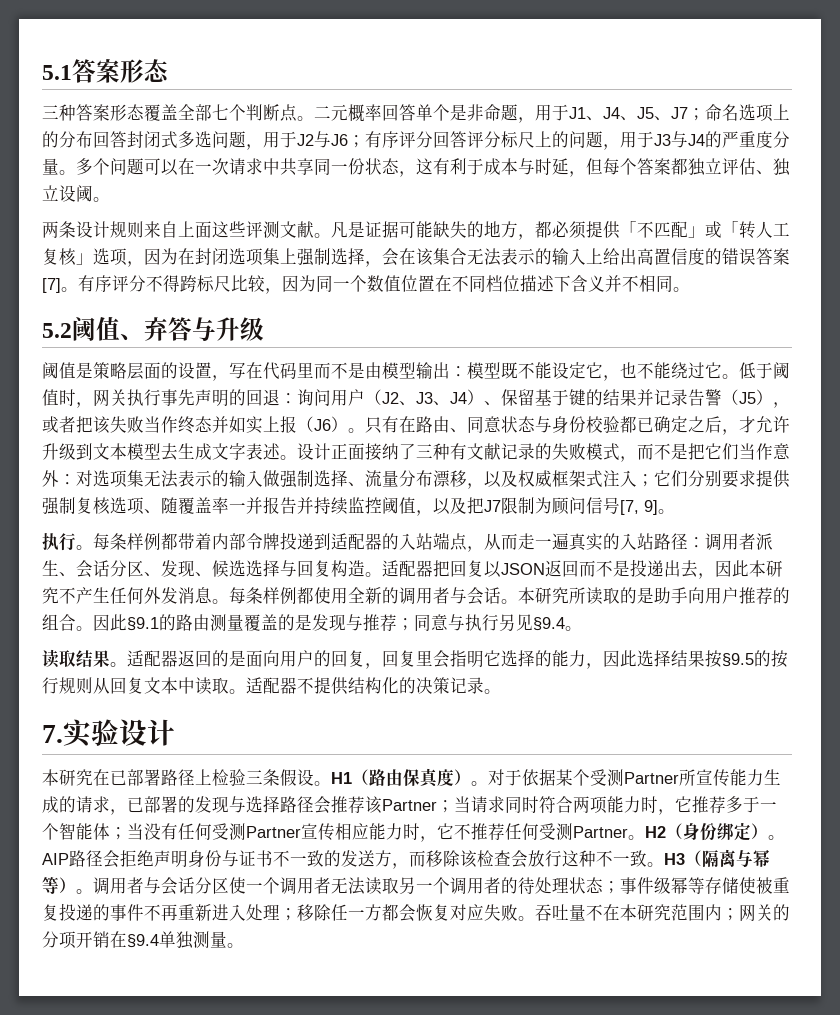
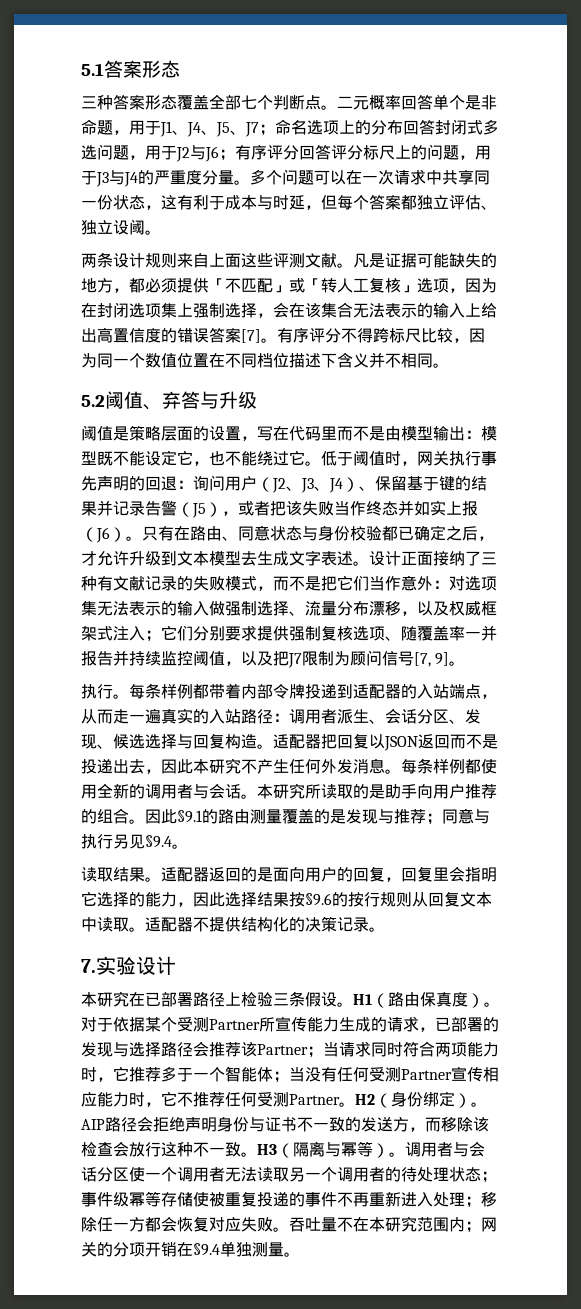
[722,653,754,667] §9.5 -> [305,893,332,906] §9.6

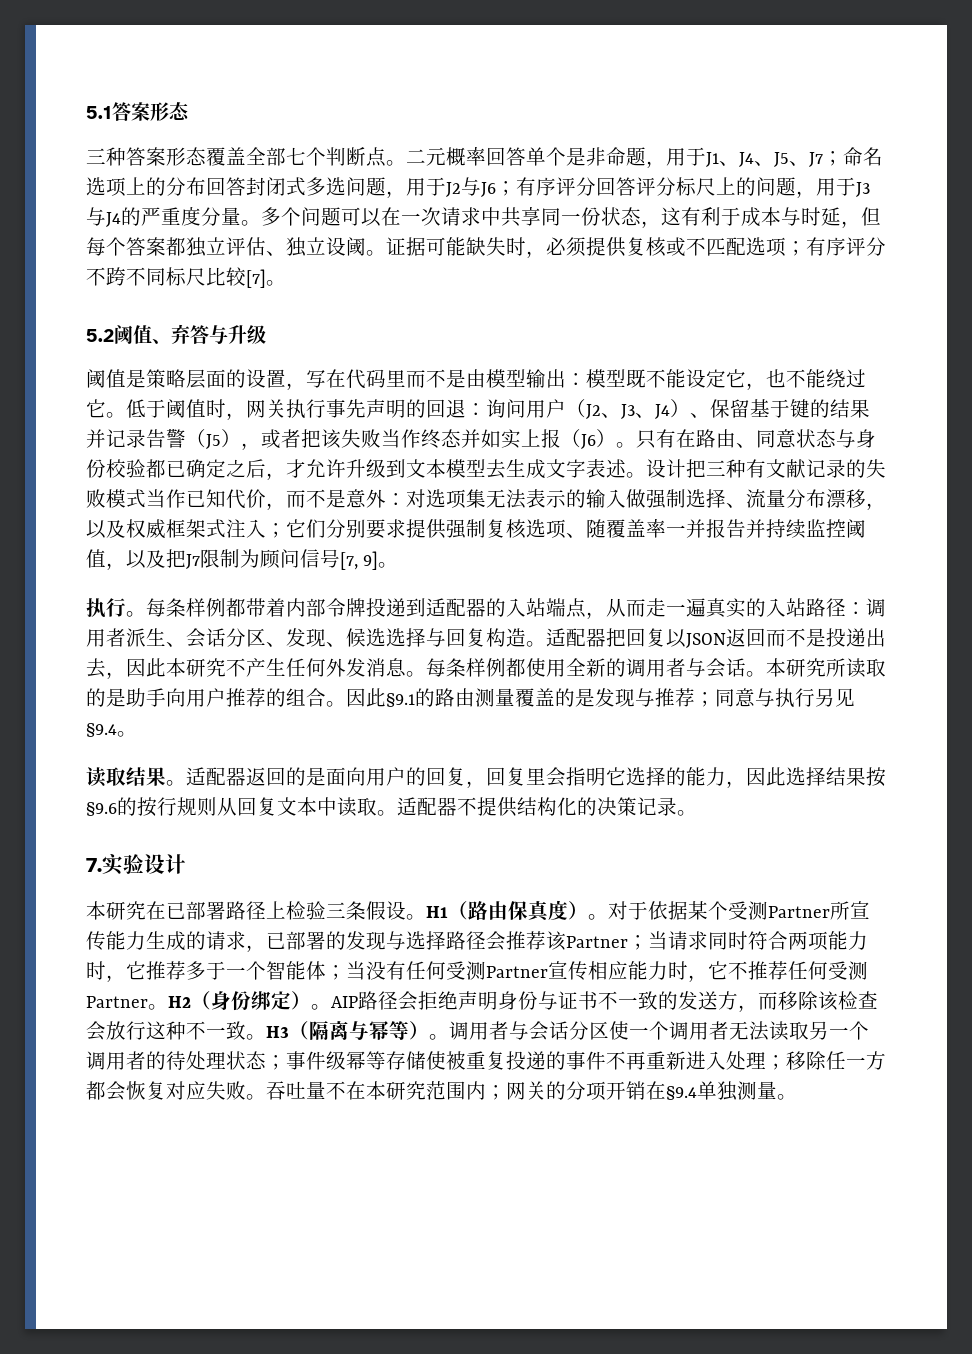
[81,252,497,268] [81,278,497,293] [81,302,497,318] [81,327,277,343] // 两条设计规则来自上面这些评测文献。凡是证据可能缺失的地方，都必须提供「不匹配」或「转人工复核」选项，因为在封闭选项集上强制选择，会在该集合无法表示的输入上给出高置信度的错误答案[7]。 -> [386,237,806,258] 证据可能缺失时，必须提供复核或不匹配选项；
[357,328,389,343] 得跨 -> [106,267,166,286] 跨不同
[453,328,485,343] [81,352,433,368] ，因为同一个数值位置在不同档位描述下含义并不相同 -> [246,269,266,288] [7]
[401,551,481,566] 正面接纳了 -> [686,459,706,478] 把
[257,575,401,591] ，而不是把它们当作 -> [146,489,346,510] 当作已知代价，而不是

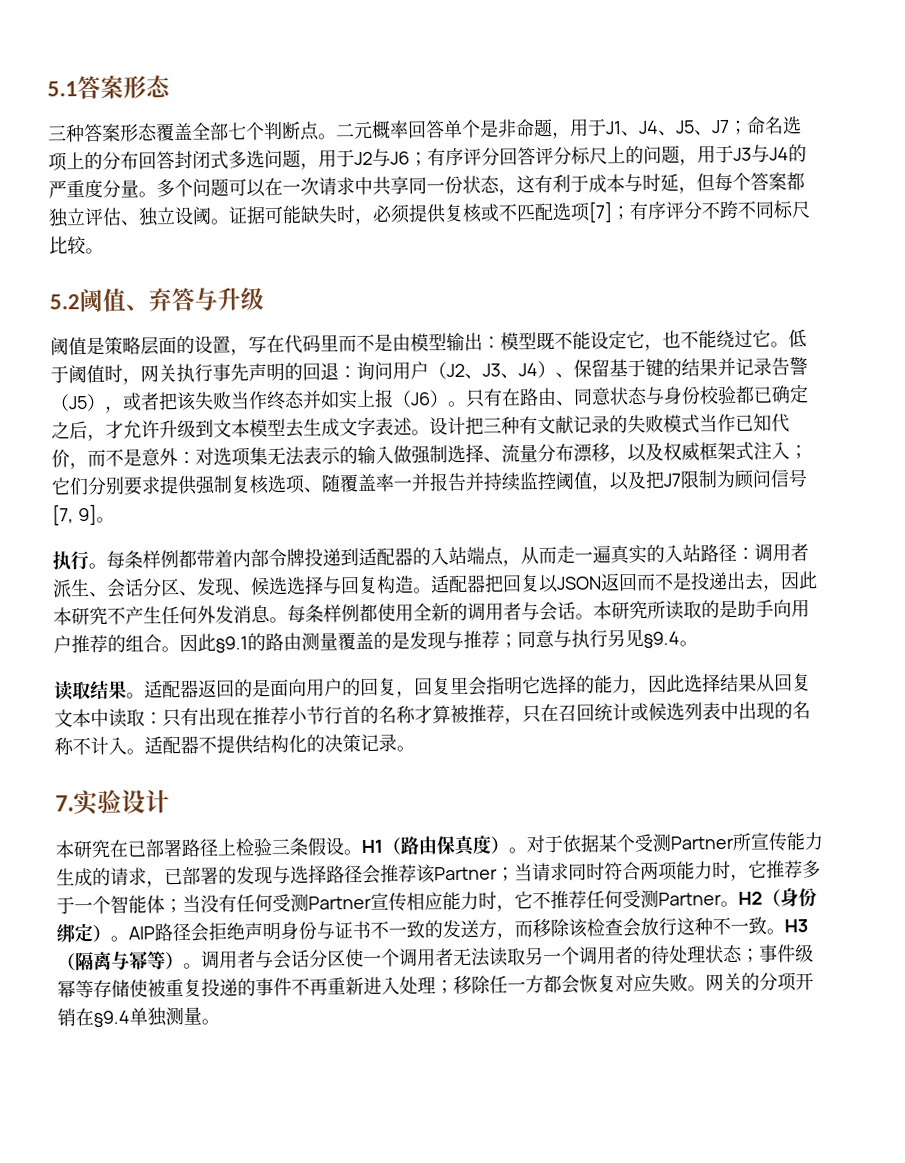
(786, 247) none -> [588,201,613,223] [7]
[246,269,266,288] [7] -> (87, 245) none
[866,767,886,787] [86,797,377,817] 按§9.6的按行规则从回复文本中读取 -> [756,673,811,692] [54,701,811,728] [54,736,127,756] 从回复文本中读取：只有出现在推荐小节行首的名称才算被推荐，只在召回统计或候选列表中出现的名称不计入
[266,1081,506,1100] 吞吐量不在本研究范围内； -> (706, 988) none

